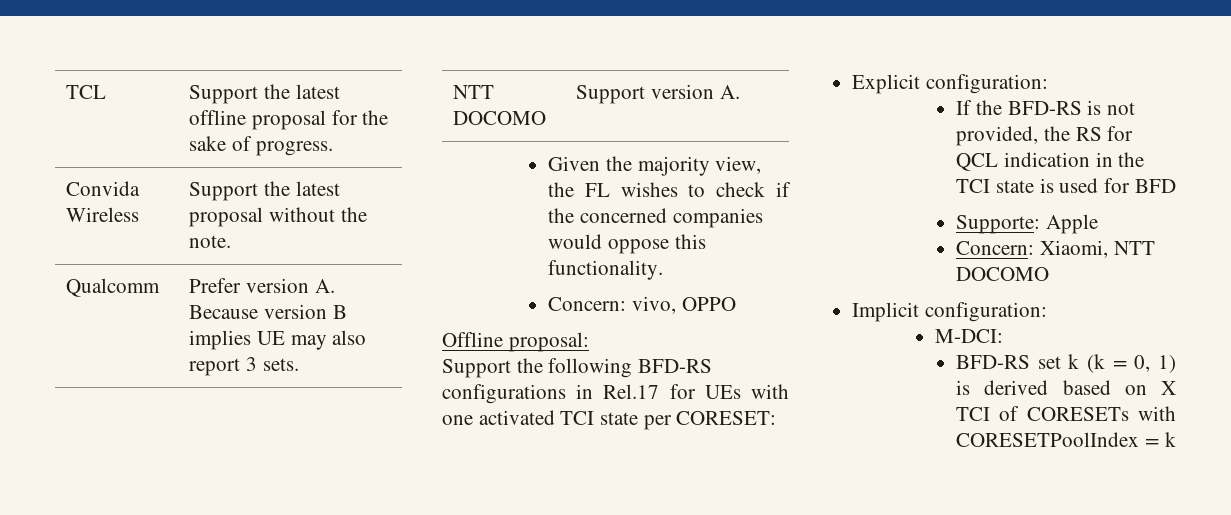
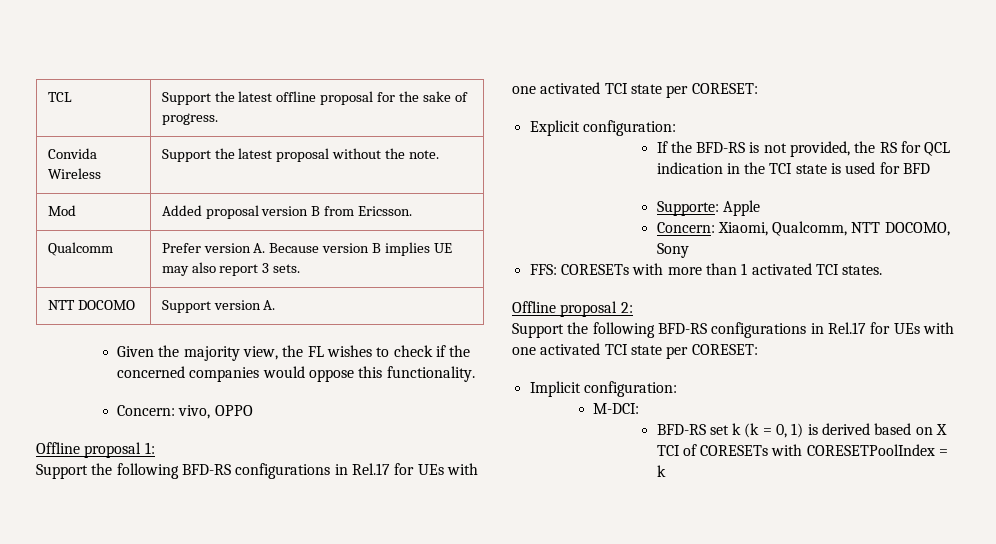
(232, 241) none -> [47,205,76,216] [161,205,413,219] // Mod | Added proposal version B from Ericsson.
[508,332,589,352] proposal: -> [84,442,155,458] proposal 1:
[1113,241,1155,255] [956,267,1050,281] NTT DOCOMO -> [772,221,950,236] [656,243,689,258] [529,263,883,275] [512,301,633,317] [512,322,954,338] [512,343,758,359] Qualcomm, NTT DOCOMO, Sony // FFS: CORESETs with more than 1 activated TCI states. // Offline proposal 2: // Support the following BFD-RS configurations in Rel.17 for UEs with one activated TCI state per CORESET:

